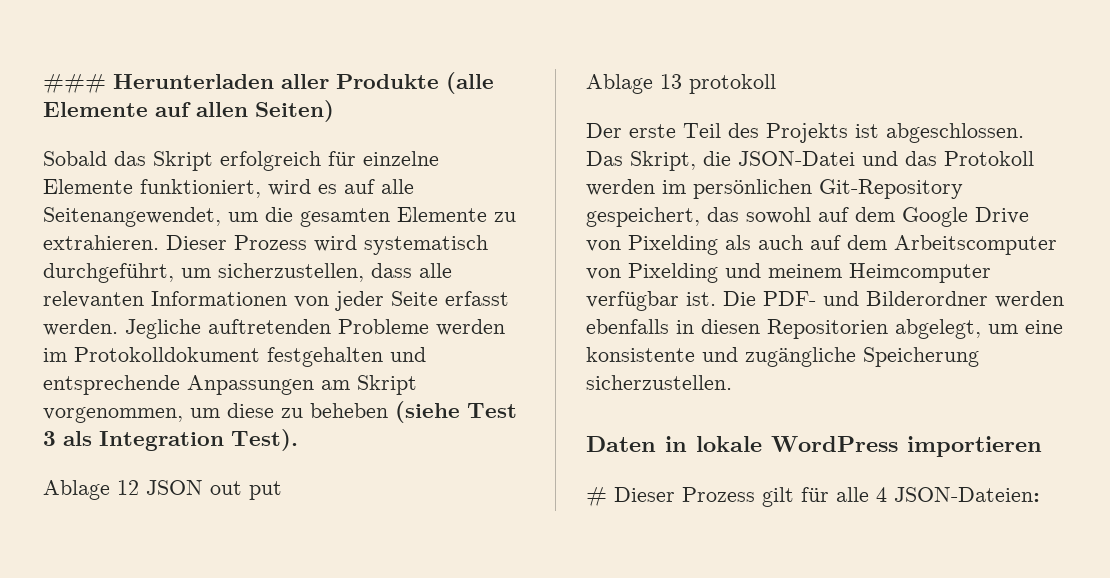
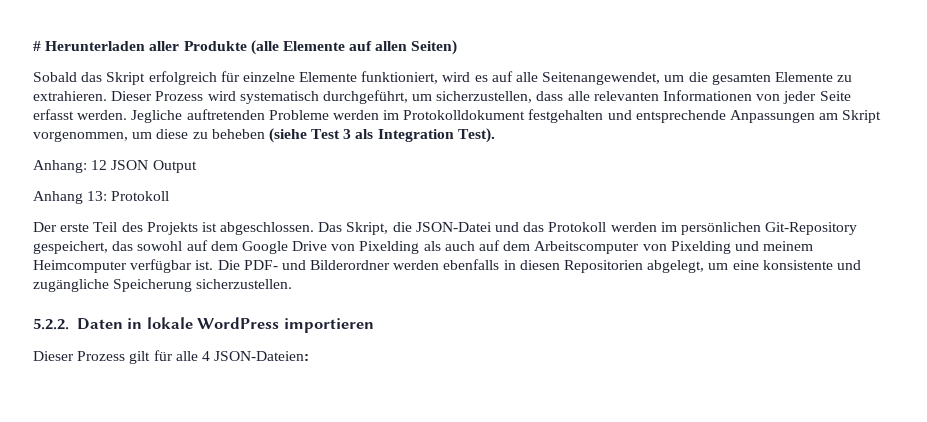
[43,74,106,94] ### -> [33,41,41,51] #
[43,480,110,500] Ablage -> [33,160,87,173] Anhang:
[210,481,282,500] [586,74,776,94] out put // Ablage 13 protokoll -> [152,160,197,173] [33,191,170,204] Output // Anhang 13: Protokoll
(732, 382) none -> [33,318,69,330] 5.2.2.
[586,487,607,507] # -> (374, 325) none

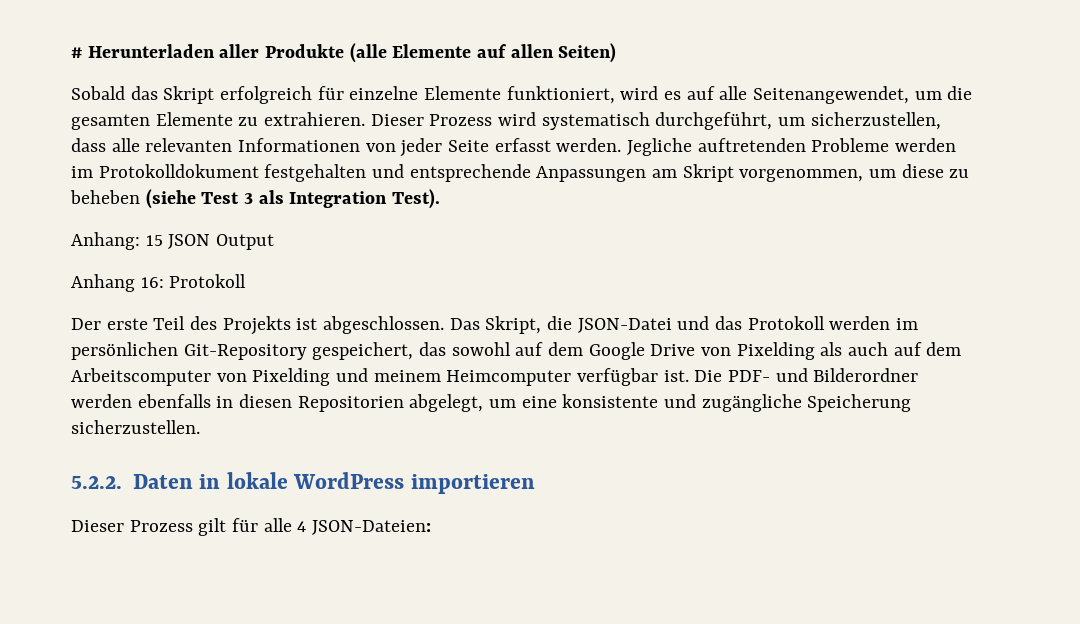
[91,160,108,170] 12 -> [145,235,163,246] 15
[87,191,108,201] 13: -> [140,277,164,288] 16:

